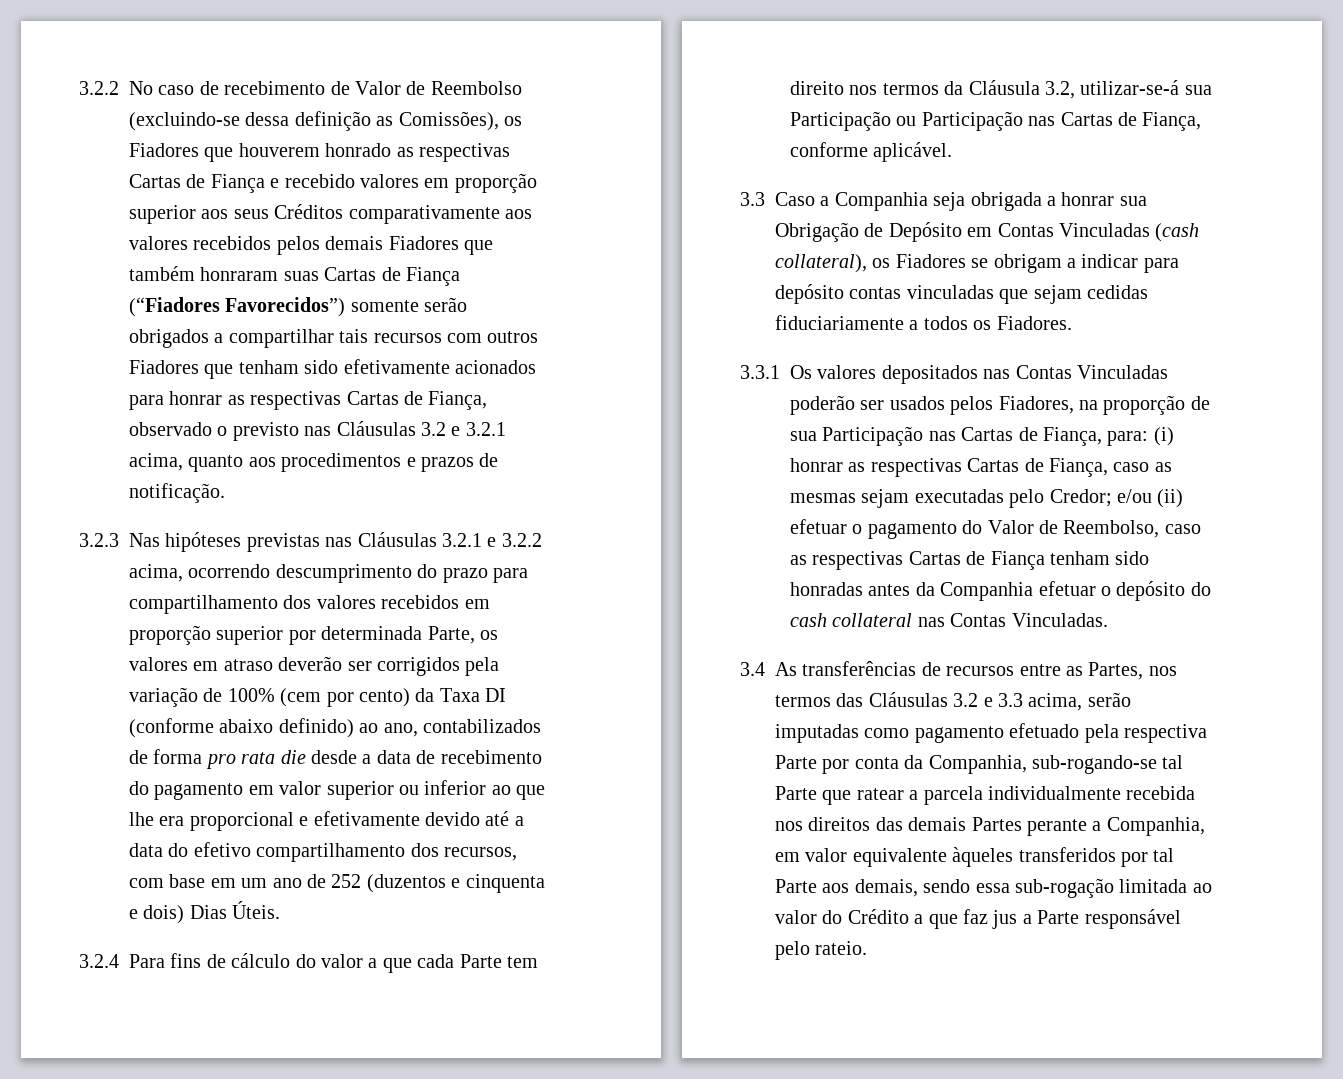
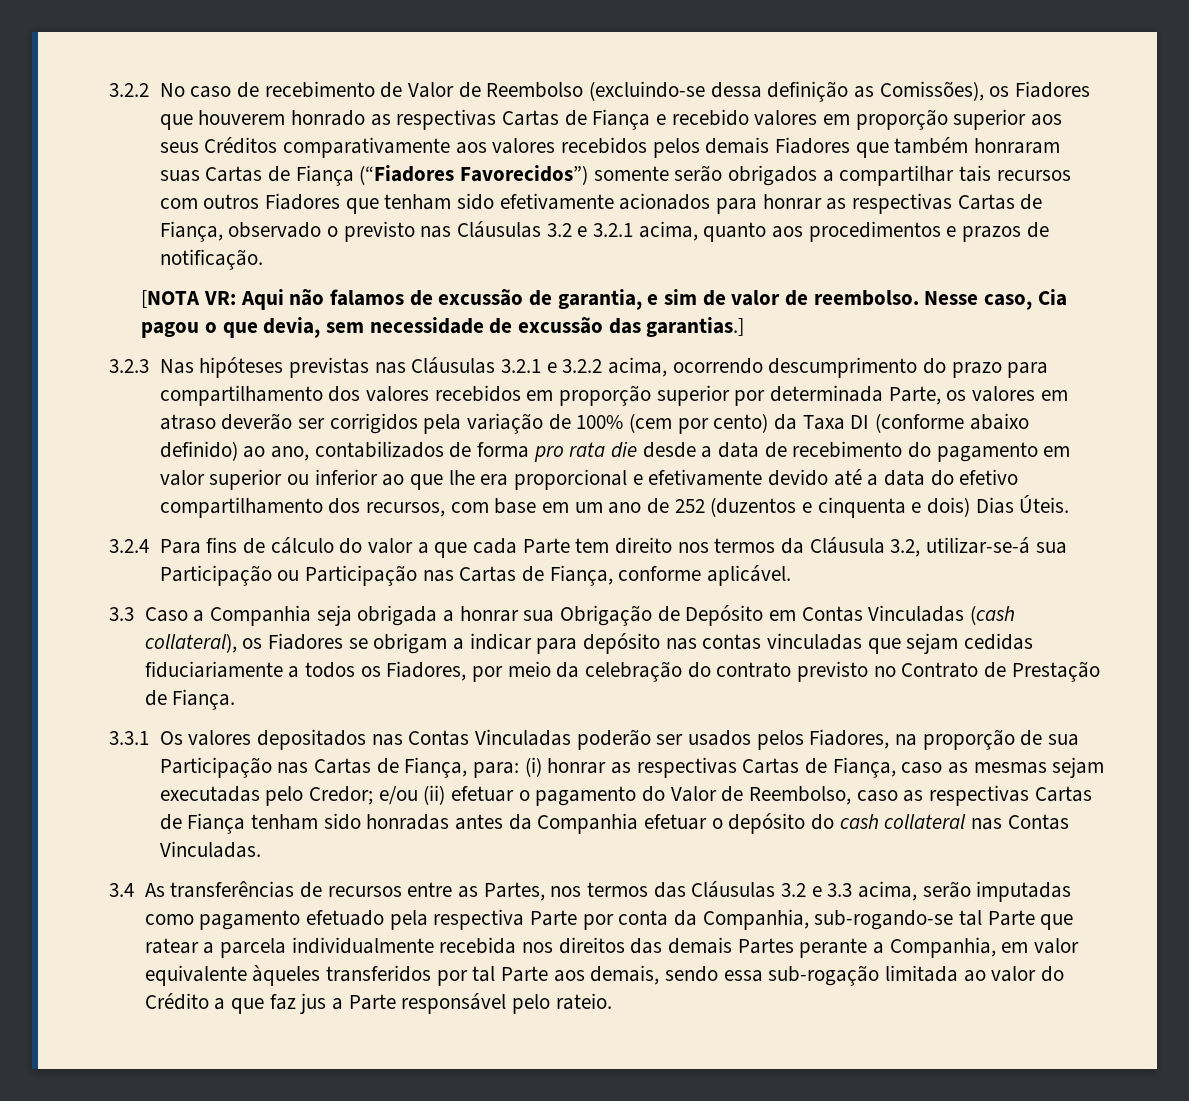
(225, 493) none -> [141,289,1067,310] [141,317,745,338] // [NOTA VR: Aqui não falamos de excussão de garantia, e sim de valor de reembolso. Nesse caso, Cia pagou o que devia, sem necessidade de excussão das garantias.]
(844, 294) none -> [665,638,697,650] nas
[996,316,1072,330] Fiadores. -> [386,661,1100,682] [144,689,236,710] Fiadores, por meio da celebração do contrato previsto no Contrato de Prestação de Fiança.

